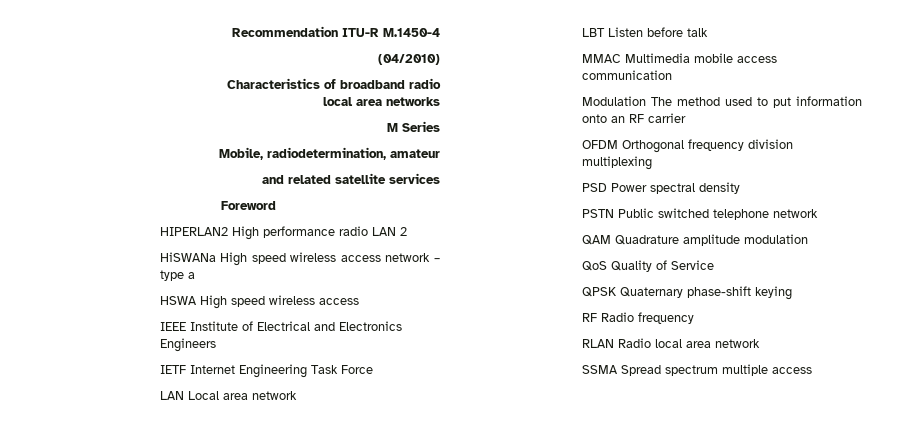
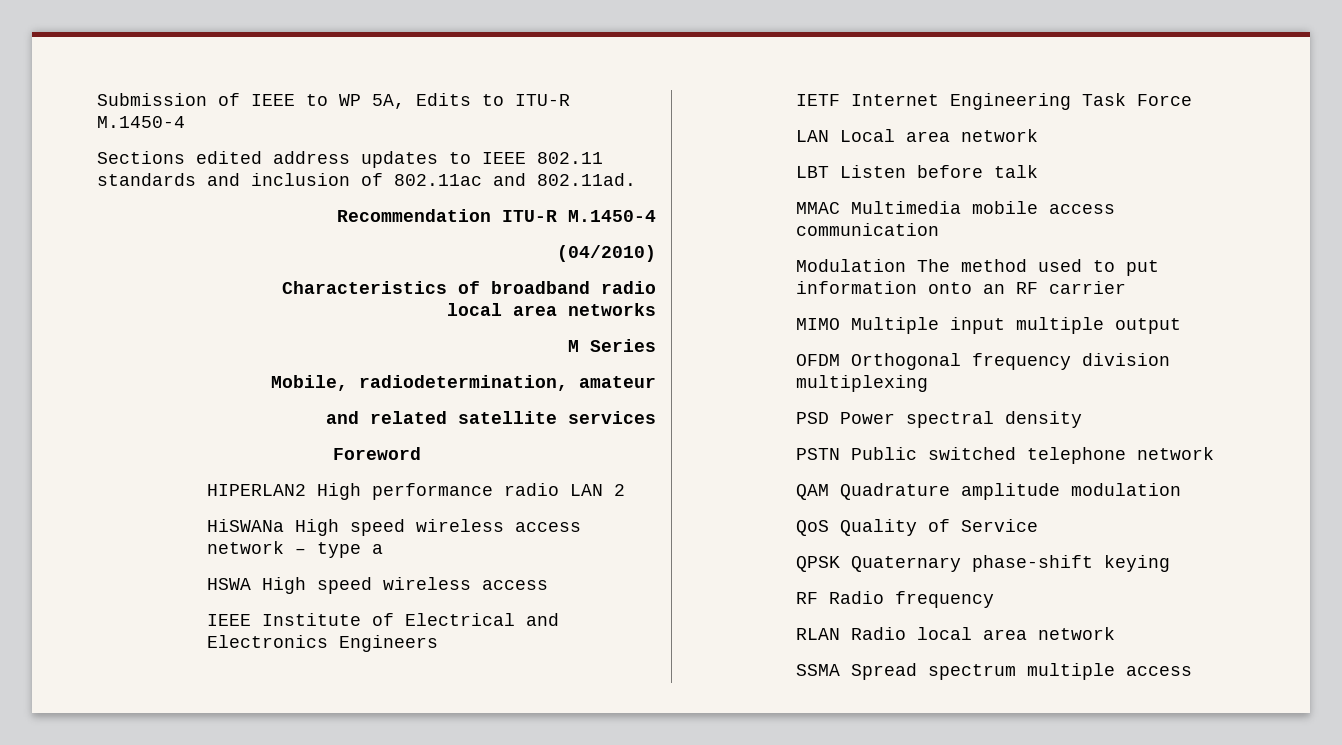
(232, 31) none -> [97,93,570,109] [97,116,185,128] [97,151,603,168] [97,173,636,186] Submission of IEEE to WP 5A, Edits to ITU-R M.1450-4 // Sections edited address updates to IEEE 802.11 standards and inclusion of 802.11ac and 802.11ad. //
(686, 118) none -> [796,317,1182,334] // MIMO Multiple input multiple output

